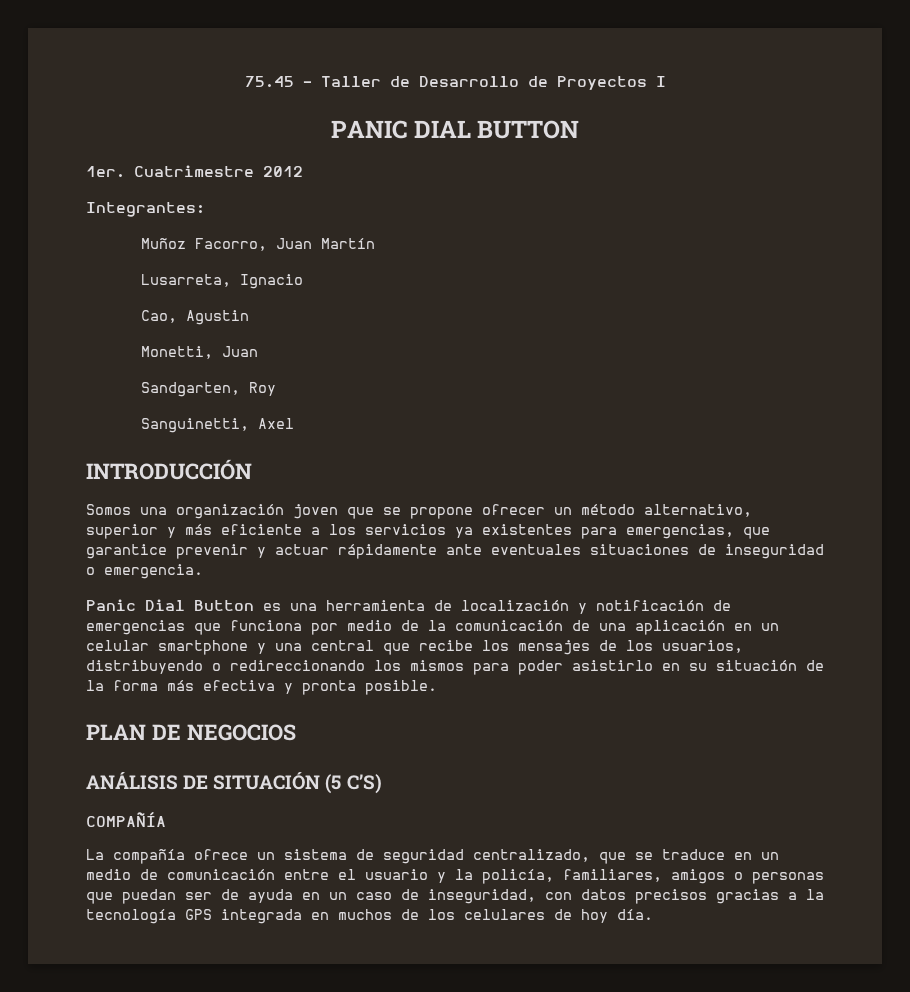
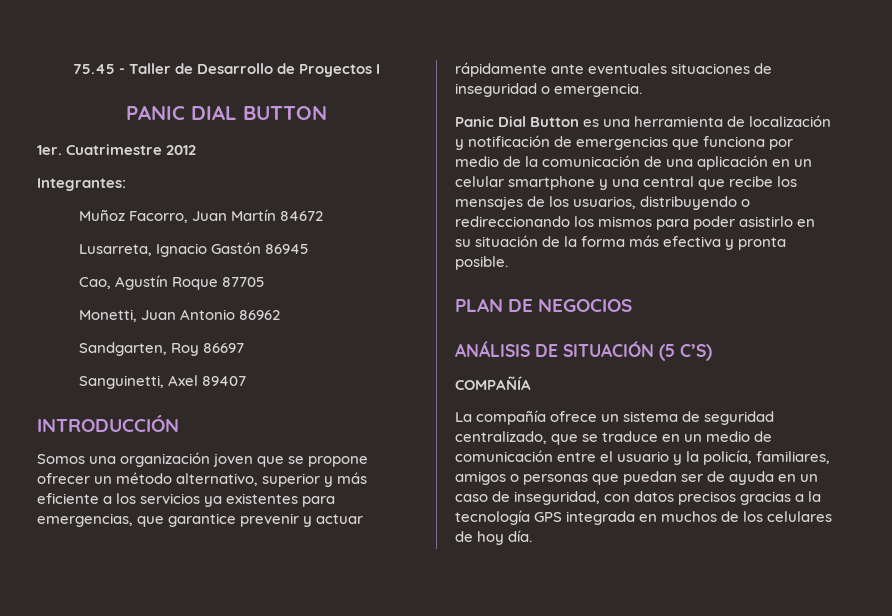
(376, 243) none -> [279,211,323,221] 84672
(304, 281) none -> [210,242,309,254] Gastón 86945
[186,310,250,325] Agustin -> [114,275,265,290] Agustín Roque 87705
(259, 351) none -> [179,309,280,320] Antonio 86962
(277, 389) none -> [202,343,244,353] 86697
(295, 423) none -> [201,376,246,386] 89407

